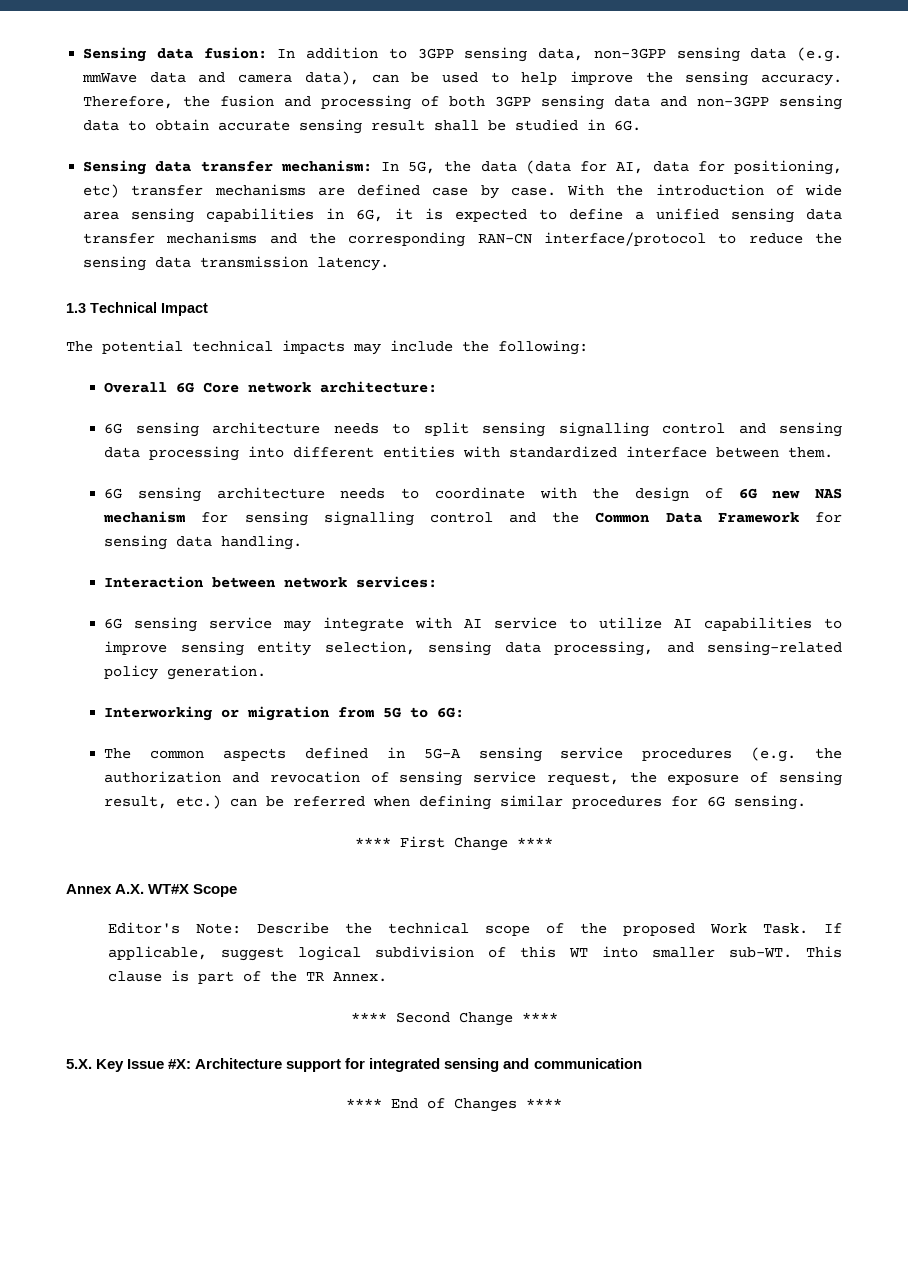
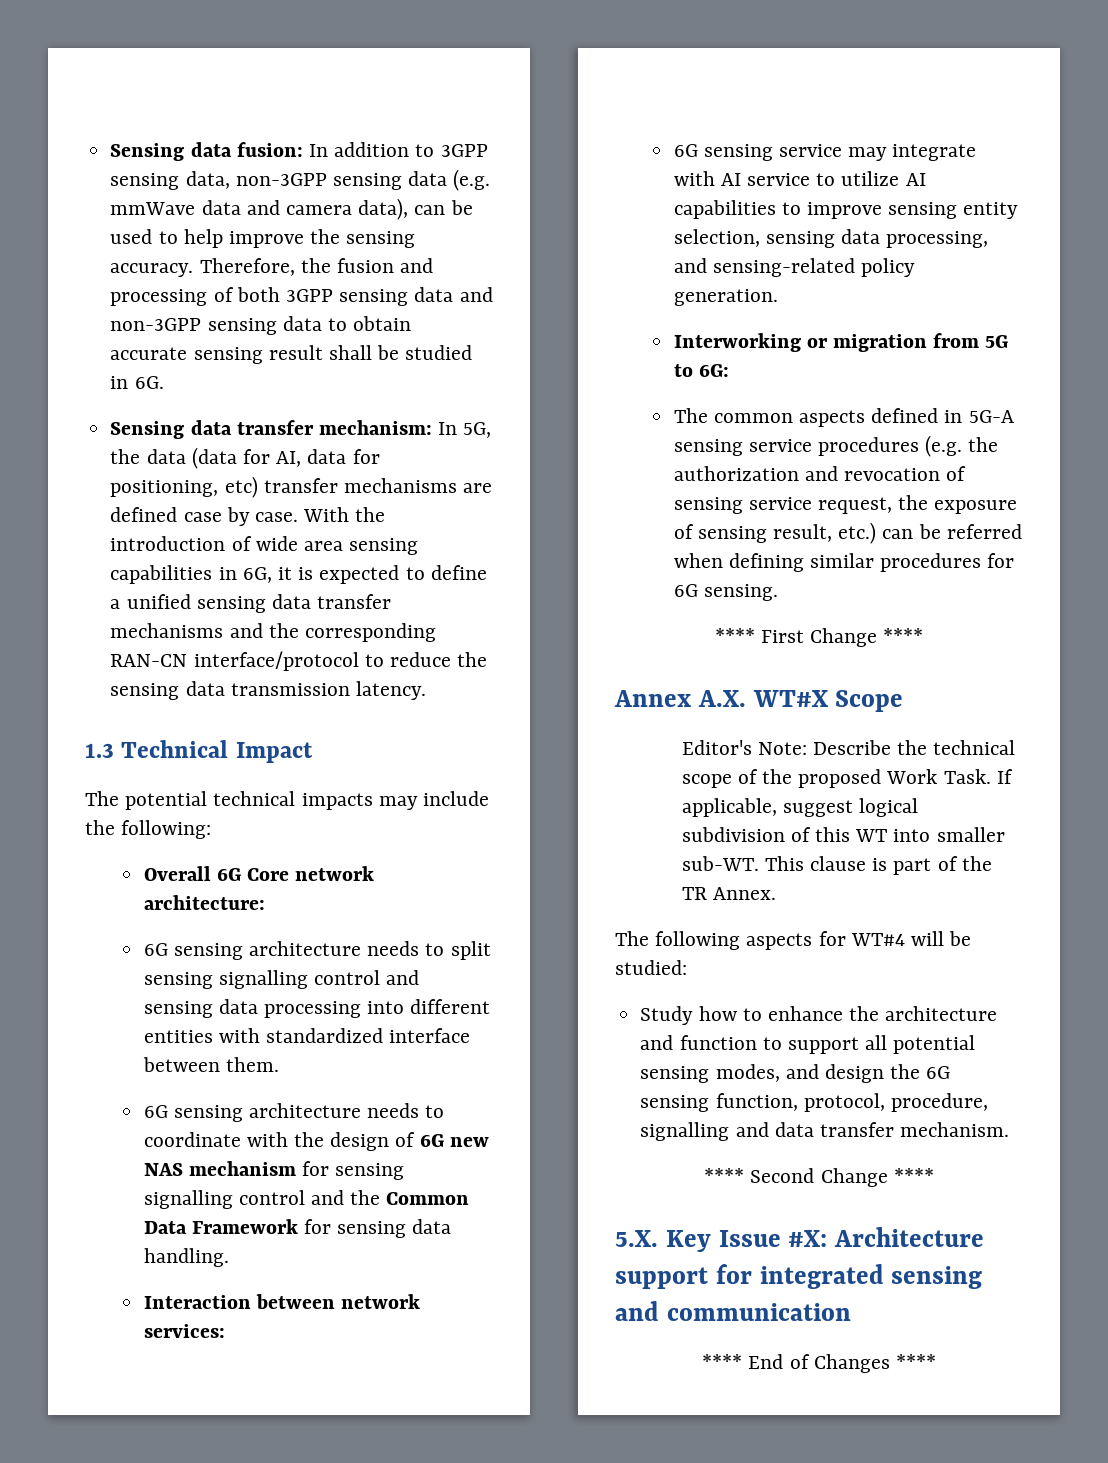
(388, 977) none -> [615,931,972,950] [615,960,687,975] [640,1006,998,1025] [640,1035,976,1054] [640,1064,951,1083] [640,1093,988,1112] [640,1122,1010,1141] // The following aspects for WT#4 will be studied: // Study how to enhance the architecture and function to support all potential sensing modes, and design the 6G sensing function, protocol, procedure, signalling and data transfer mechanism.

